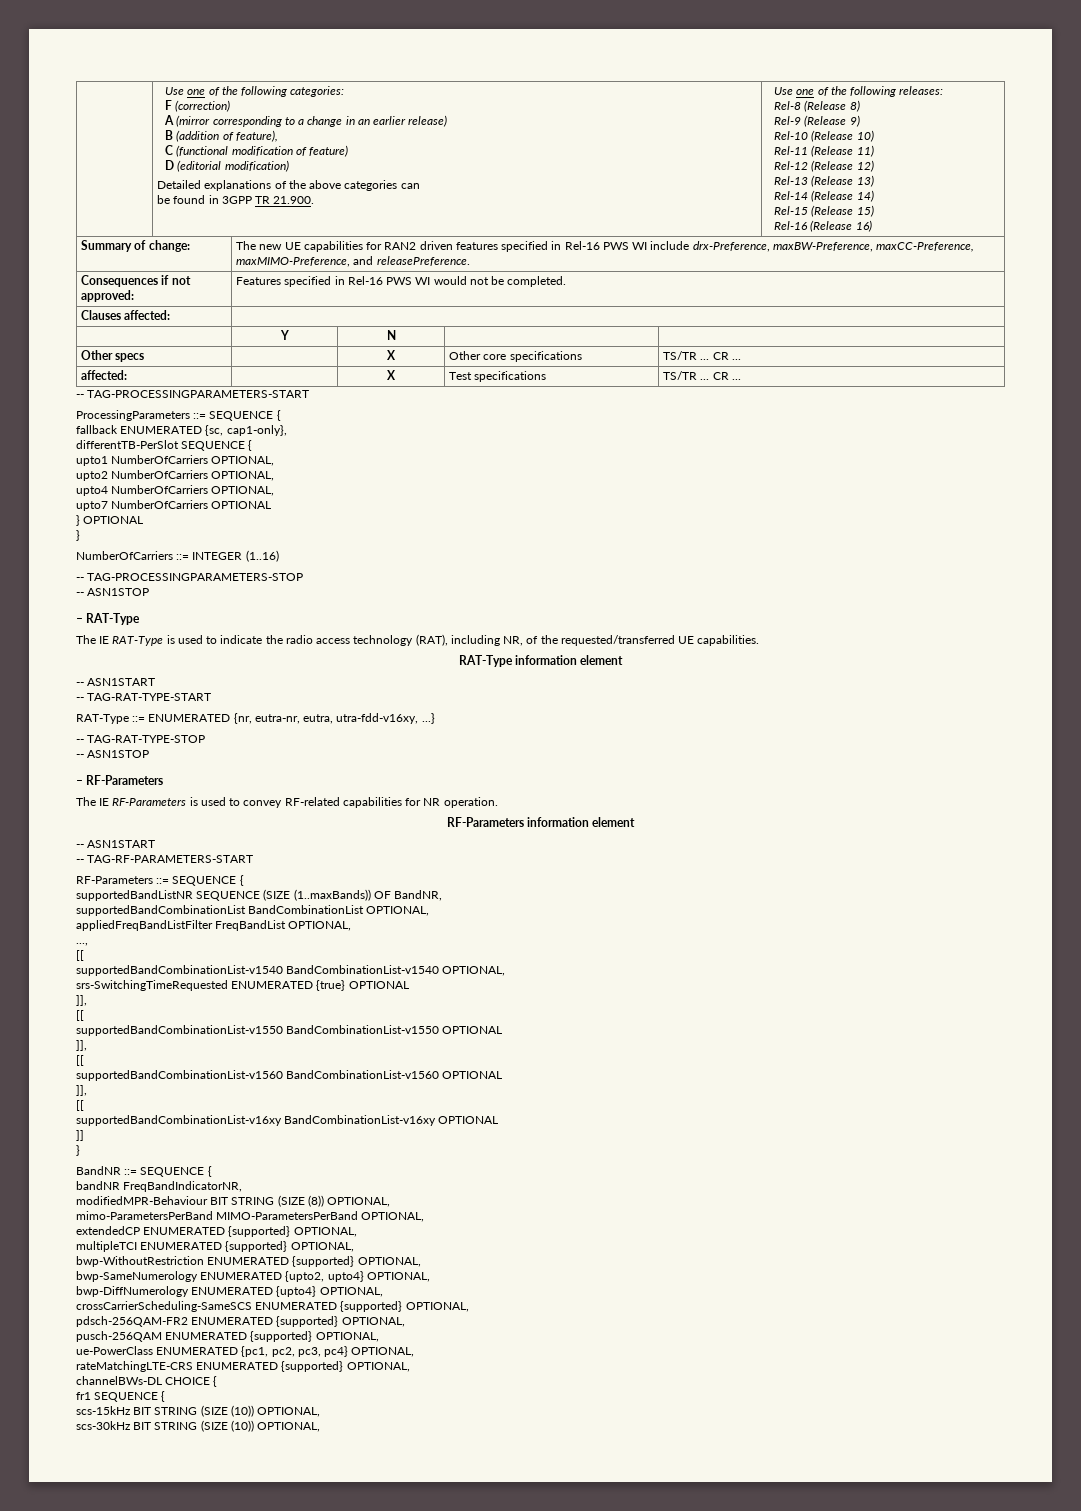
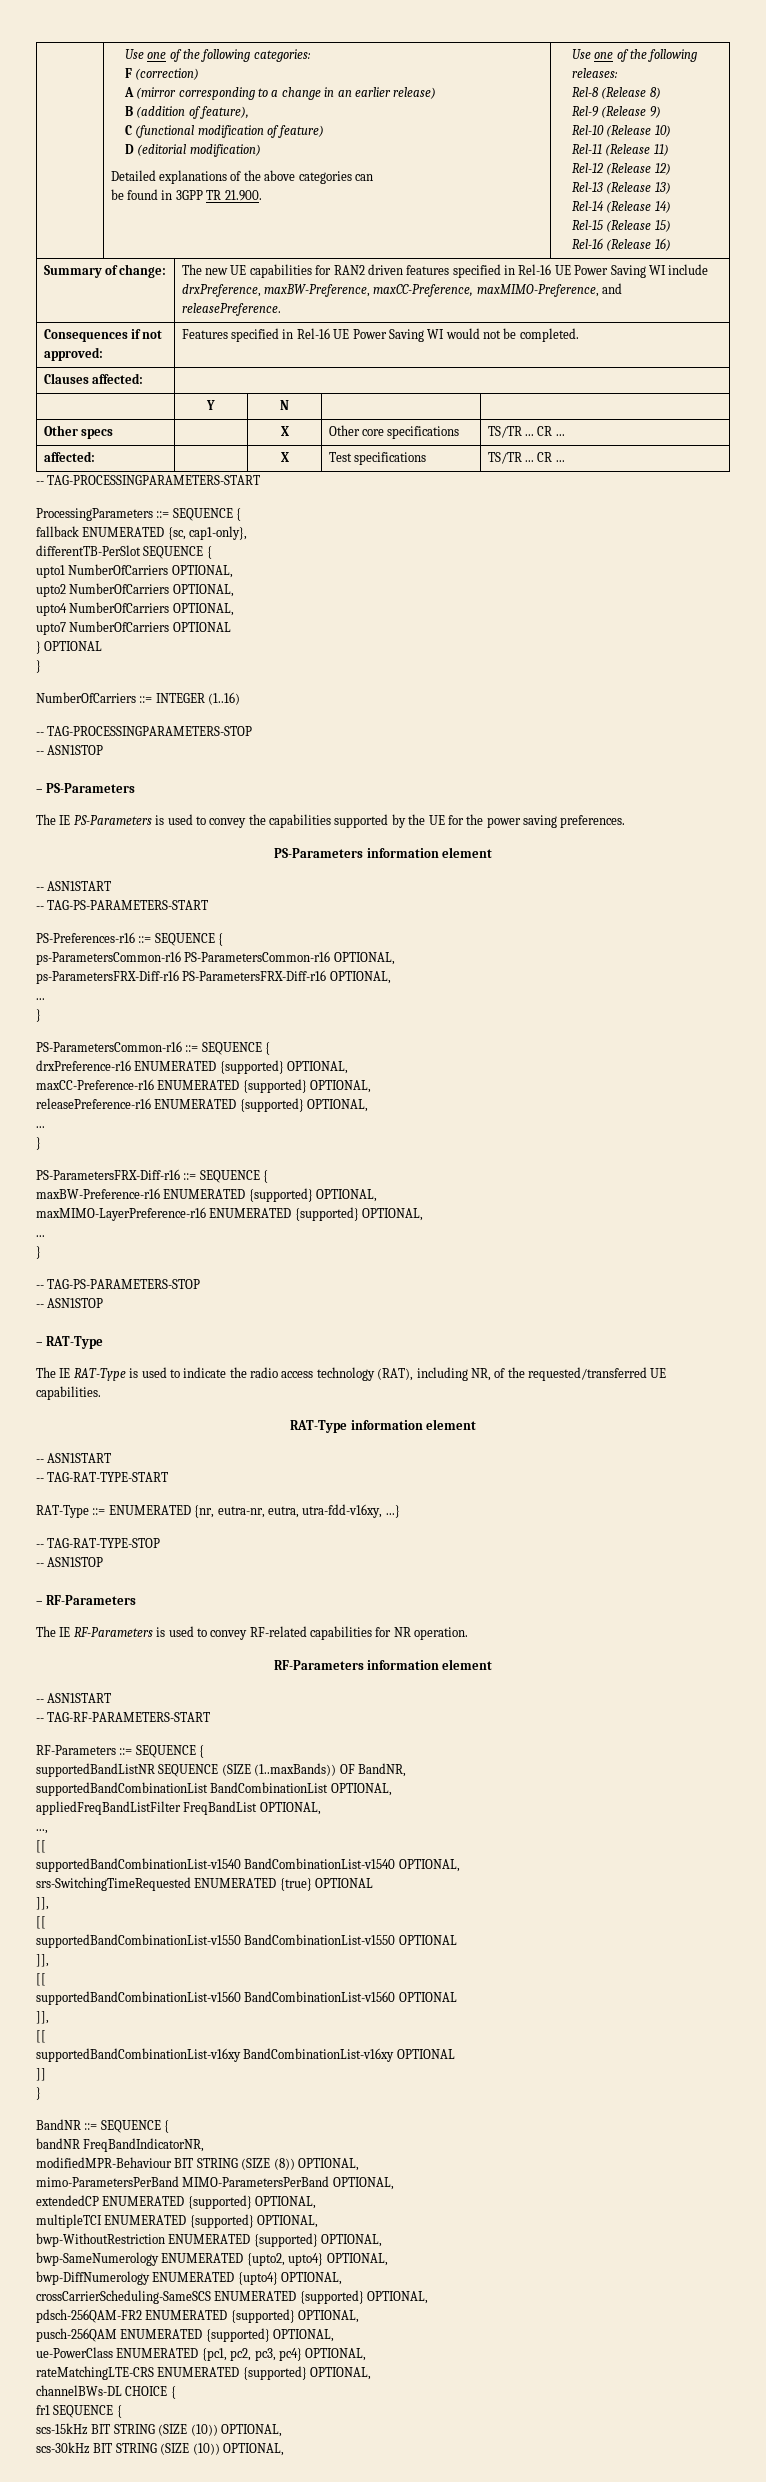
[602,242,629,250] PWS -> [554,265,646,278] UE Power Saving
[692,241,770,252] drx-Preference, -> [181,284,261,297] drxPreference,
[386,277,413,285] PWS -> [333,329,424,342] UE Power Saving
(150, 592) none -> [36,783,136,793] [36,814,626,828] [274,847,492,858] [36,881,112,891] [36,900,209,910] [36,932,224,946] [36,951,395,965] [36,970,391,984] [36,998,45,1000] [36,1009,41,1022] [36,1041,271,1055] [36,1060,349,1074] [36,1079,372,1093] [36,1098,369,1112] [36,1126,45,1128] [36,1137,41,1150] [36,1169,269,1183] [36,1188,378,1202] [36,1207,424,1221] [36,1235,45,1237] [36,1246,41,1259] [36,1279,201,1289] [36,1298,104,1308] // – PS-Parameters // The IE PS-Parameters is used to convey the capabilities supported by the UE for the power saving preferences. // PS-Parameters information element // -- ASN1START // -- TAG-PS-PARAMETERS-START // PS-Preferences-r16 ::= SEQUENCE { // ps-ParametersCommon-r16 PS-ParametersCommon-r16 OPTIONAL, // ps-ParametersFRX-Diff-r16 PS-ParametersFRX-Diff-r16 OPTIONAL, // ... // } // PS-ParametersCommon-r16 ::= SEQUENCE { // drxPreference-r16 ENUMERATED {supported} OPTIONAL, // maxCC-Preference-r16 ENUMERATED {supported} OPTIONAL, // releasePreference-r16 ENUMERATED {supported} OPTIONAL, // ... // } // PS-ParametersFRX-Diff-r16 ::= SEQUENCE { // maxBW-Preference-r16 ENUMERATED {supported} OPTIONAL, // maxMIMO-LayerPreference-r16 ENUMERATED {supported} OPTIONAL, // ... // } // -- TAG-PS-PARAMETERS-STOP // -- ASN1STOP

